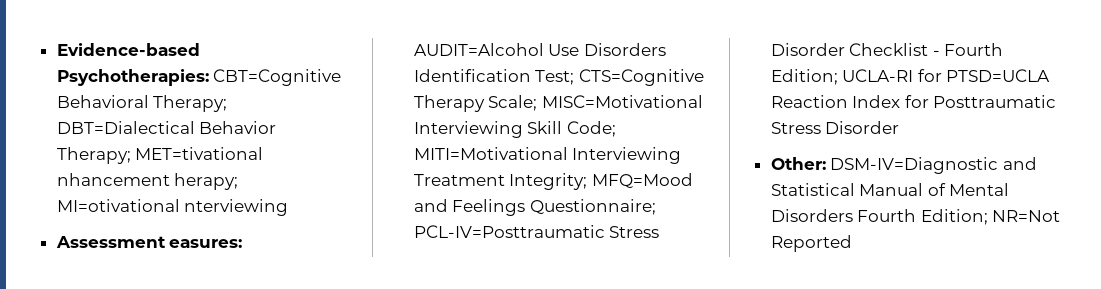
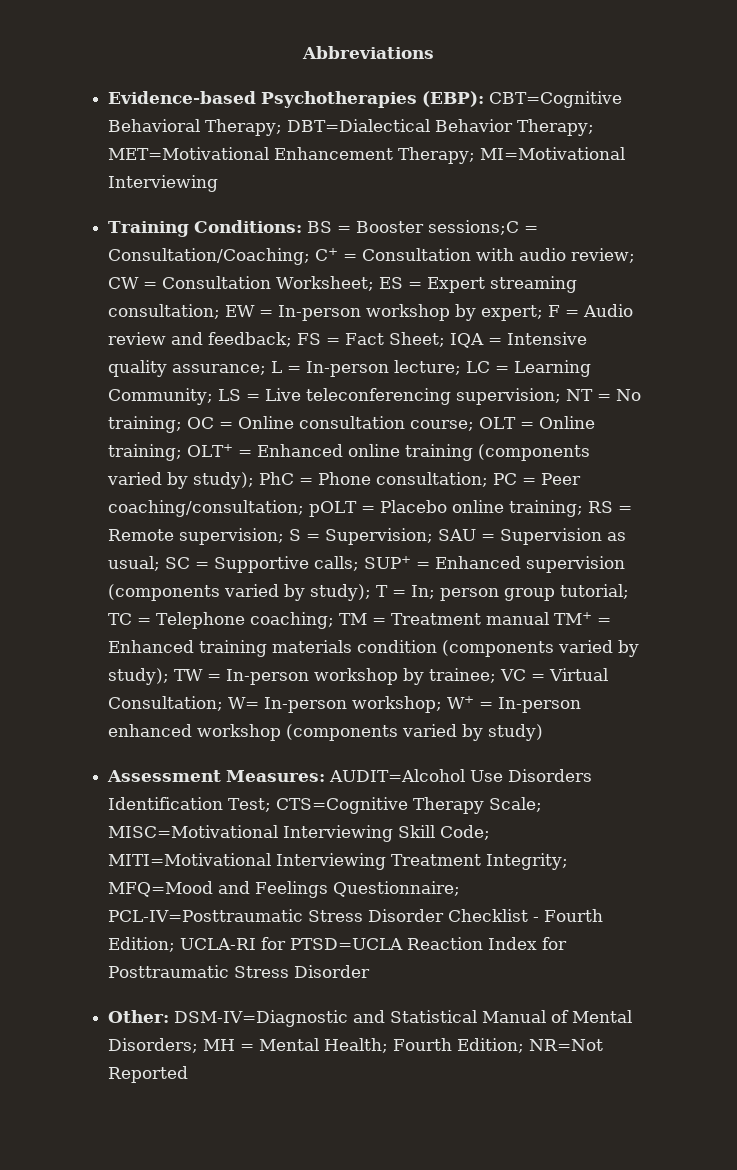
[56,43,200,56] [56,69,209,86] Evidence-based Psychotherapies: -> [302,46,434,59] [108,91,485,108] Abbreviations // Evidence-based Psychotherapies (EBP):
[135,147,264,160] [56,173,239,190] [56,199,289,216] MET=tivational nhancement herapy; MI=otivational nterviewing -> [108,147,626,164] [108,175,219,192] [108,220,539,237] [108,248,636,265] [108,276,578,293] [108,304,634,321] [108,332,588,348] [108,360,592,377] [108,388,642,405] [108,416,596,433] [108,444,591,461] [107,472,582,489] [108,500,633,517] [108,528,627,545] [108,556,626,573] [108,584,630,601] [108,612,612,629] [108,640,640,657] [108,668,609,685] [108,696,582,713] [108,724,544,741] MET=Motivational Enhancement Therapy; MI=Motivational Interviewing // Training Conditions: BS = Booster sessions;C = Consultation/Coaching; C+ = Consultation with audio review; CW = Consultation Worksheet; ES = Expert streaming consultation; EW = In-person workshop by expert; F = Audio review and feedback; FS = Fact Sheet; IQA = Intensive quality assurance; L = In-person lecture; LC = Learning Community; LS = Live teleconferencing supervision; NT = No training; OC = Online consultation course; OLT = Online training; OLT+ = Enhanced online training (components varied by study); PhC = Phone consultation; PC = Peer coaching/consultation; pOLT = Placebo online training; RS = Remote supervision; S = Supervision; SAU = Supervision as usual; SC = Supportive calls; SUP+ = Enhanced supervision (components varied by study); T = In; person group tutorial; TC = Telephone coaching; TM = Treatment manual TM+ = Enhanced training materials condition (components varied by study); TW = In-person workshop by trainee; VC = Virtual Consultation; W= In-person workshop; W+ = In-person enhanced workshop (components varied by study)
[169,239,243,248] easures: -> [226,770,326,782] Measures:
[770,209,853,222] Disorders -> [108,1038,389,1053] Disorders; MH = Mental Health;

